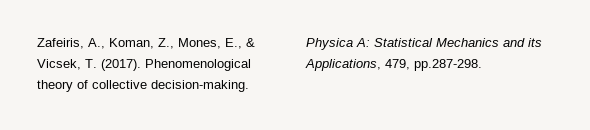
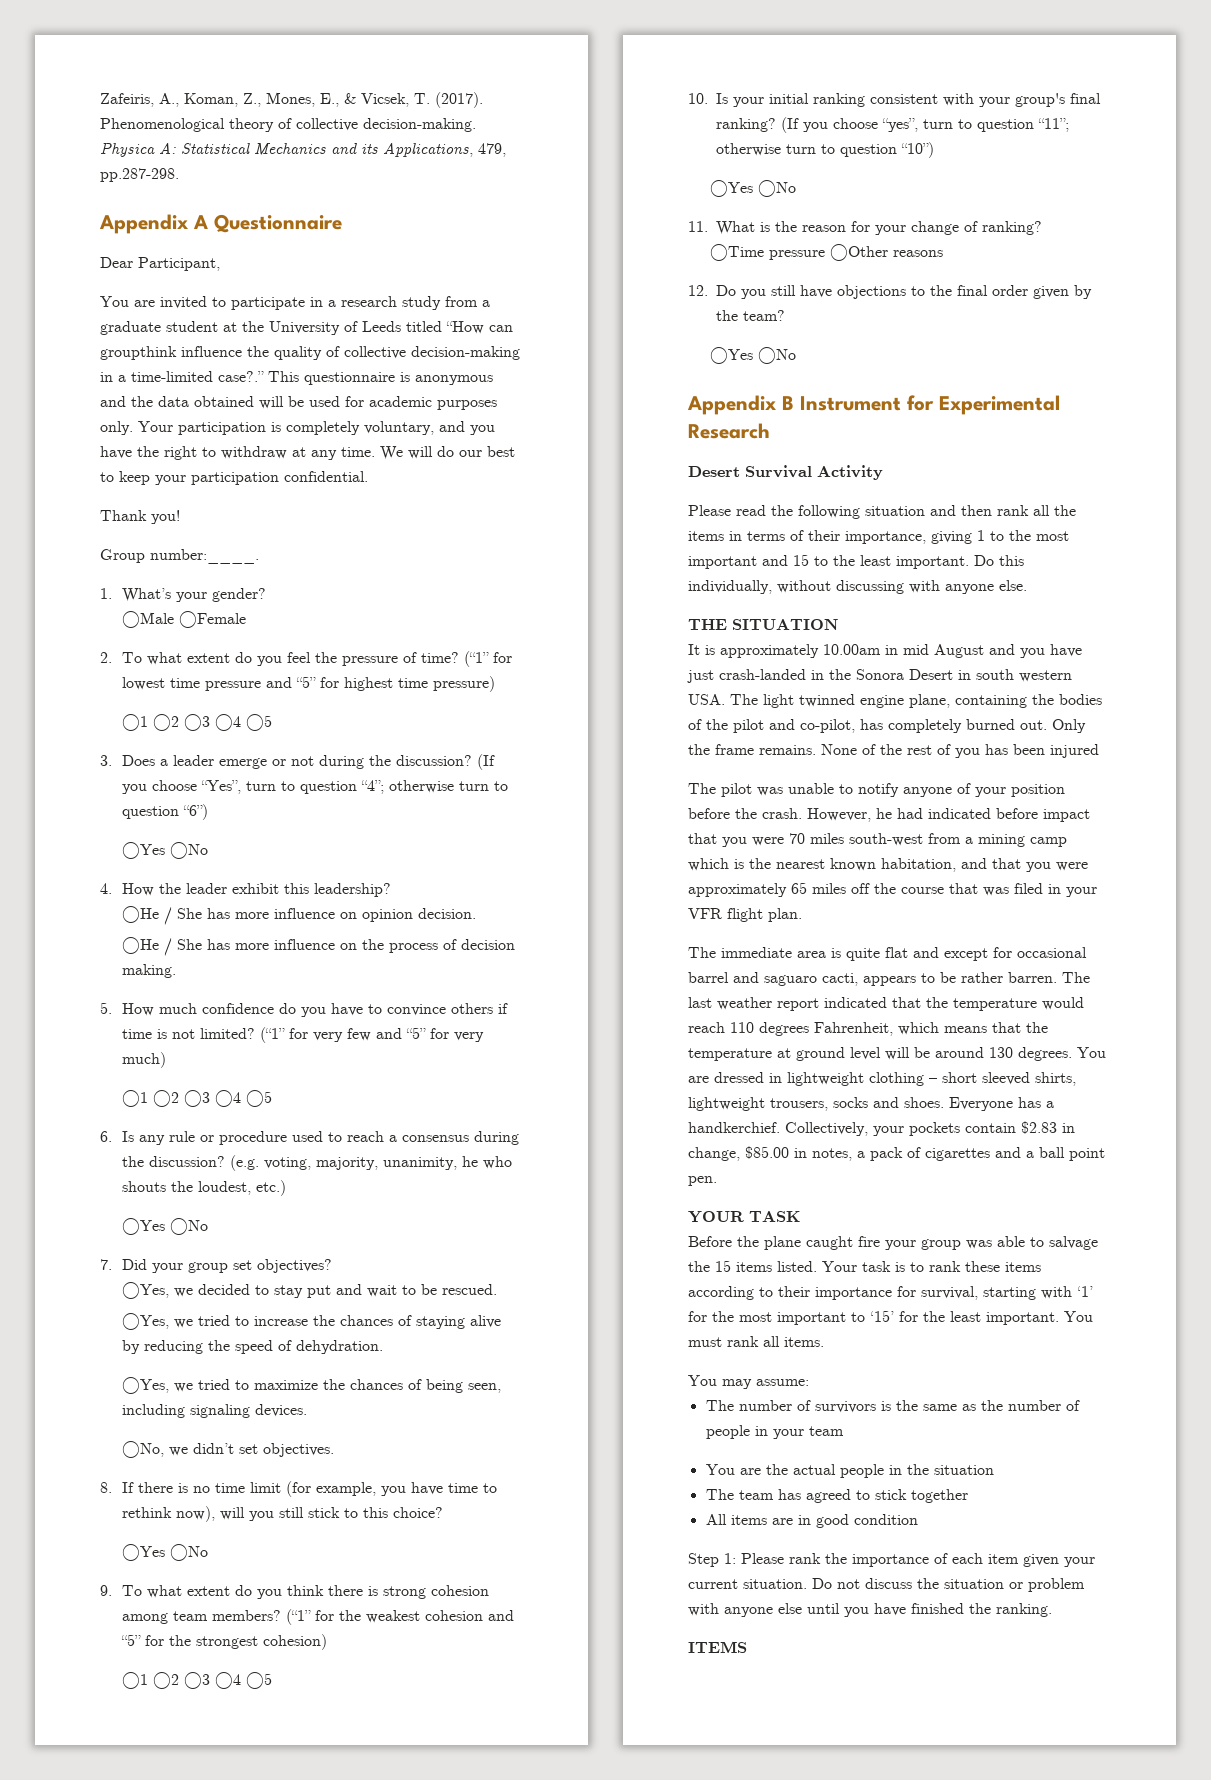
(482, 65) none -> [99,214,342,234] [100,257,220,271] [100,296,490,310] [100,321,513,335] [100,346,520,360] [100,371,493,385] [100,396,497,410] [100,421,495,435] [100,446,515,460] [100,471,368,485] [100,510,180,524] [100,549,259,564] [100,588,267,602] [122,611,247,628] [100,651,513,667] [122,676,496,692] [122,714,273,731] [100,754,496,770] [122,780,509,794] [122,804,209,820] [122,842,209,859] [100,883,392,897] [122,906,477,925] [122,937,516,956] [122,964,177,978] [100,1002,509,1017] [122,1027,485,1043] [122,1052,167,1068] [122,1090,273,1107] [100,1131,520,1145] [122,1155,513,1171] [122,1180,287,1196] [122,1218,209,1235] [100,1259,333,1273] [122,1282,498,1299] [122,1313,502,1330] [122,1340,384,1354] [122,1377,502,1394] [122,1404,308,1418] [122,1441,335,1458] [100,1481,498,1497] [122,1506,444,1522] [122,1544,209,1561] [100,1585,490,1599] [122,1609,515,1625] [121,1634,328,1650] [122,1672,273,1689] [688,93,1101,107] [716,117,1069,133] [716,142,934,158] [710,180,797,197] [688,221,1042,235] [710,244,944,261] [688,285,1092,299] [716,310,785,321] [710,347,797,364] [687,395,1060,415] [688,423,770,439] [688,465,883,480] [688,505,1076,519] [688,530,1069,544] [688,554,1024,569] [688,580,1027,594] [688,619,838,630] [688,644,1082,658] [687,669,1072,683] [688,694,1102,708] [688,719,1086,733] [688,744,1099,758] [688,783,1065,797] [688,808,1090,822] [688,833,1067,847] [688,858,1088,872] [688,882,1097,897] [688,908,802,922] [688,947,1087,961] [688,972,1090,986] [688,997,1084,1011] [688,1022,1048,1036] [688,1047,1106,1061] [688,1072,1076,1086] [688,1097,1054,1111] [688,1121,1075,1136] [688,1146,1105,1161] [688,1176,717,1186] [688,1211,800,1223] [688,1236,1098,1250] [688,1260,1041,1272] [688,1286,1093,1300] [688,1310,1093,1325] [688,1336,824,1347] [688,1375,809,1389] [705,1400,1080,1413] [705,1425,844,1439] [705,1464,994,1478] [705,1489,968,1503] [705,1514,918,1528] [688,1553,1095,1567] [688,1578,1085,1592] [688,1603,1052,1617] [688,1641,747,1653] // Appendix A Questionnaire // Dear Participant, // You are invited to participate in a research study from a graduate student at the University of Leeds titled “How can groupthink influence the quality of collective decision-making in a time-limited case?.” This questionnaire is anonymous and the data obtained will be used for academic purposes only. Your participation is completely voluntary, and you have the right to withdraw at any time. We will do our best to keep your participation confidential. // Thank you! // Group number:____. // 1. What’s your gender? // ○Male ○Female // 2. To what extent do you feel the pressure of time? (“1” for lowest time pressure and “5” for highest time pressure) // ○1 ○2 ○3 ○4 ○5 // 3. Does a leader emerge or not during the discussion? (If you choose “Yes”, turn to question “4”; otherwise turn to question “6”) // ○Yes ○No // 4. How the leader exhibit this leadership? // ○He / She has more influence on opinion decision. // ○He / She has more influence on the process of decision making. // 5. How much confidence do you have to convince others if time is not limited? (“1” for very few and “5” for very much) // ○1 ○2 ○3 ○4 ○5 // 6. Is any rule or procedure used to reach a consensus during the discussion? (e.g. voting, majority, unanimity, he who shouts the loudest, etc.) // ○Yes ○No // 7. Did your group set objectives? // ○Yes, we decided to stay put and wait to be rescued. // ○Yes, we tried to increase the chances of staying alive by reducing the speed of dehydration. // ○Yes, we tried to maximize the chances of being seen, including signaling devices. // ○No, we didn’t set objectives. // 8. If there is no time limit (for example, you have time to rethink now), will you still stick to this choice? // ○Yes ○No // 9. To what extent do you think there is strong cohesion among team members? (“1” for the weakest cohesion and “5” for the strongest cohesion) // ○1 ○2 ○3 ○4 ○5 // 10. Is your initial ranking consistent with your group's final ranking? (If you choose “yes”, turn to question “11”; otherwise turn to question “10”) // ○Yes ○No // 11. What is the reason for your change of ranking? // ○Time pressure ○Other reasons // 12. Do you still have objections to the final order given by the team? // ○Yes ○No // Appendix B Instrument for Experimental Research // Desert Survival Activity // Please read the following situation and then rank all the items in terms of their importance, giving 1 to the most important and 15 to the least important. Do this individually, without discussing with anyone else. // THE SITUATION // It is approximately 10.00am in mid August and you have just crash-landed in the Sonora Desert in south western USA. The light twinned engine plane, containing the bodies of the pilot and co-pilot, has completely burned out. Only the frame remains. None of the rest of you has been injured // The pilot was unable to notify anyone of your position before the crash. However, he had indicated before impact that you were 70 miles south-west from a mining camp which is the nearest known habitation, and that you were approximately 65 miles off the course that was filed in your VFR flight plan. // The immediate area is quite flat and except for occasional barrel and saguaro cacti, appears to be rather barren. The last weather report indicated that the temperature would reach 110 degrees Fahrenheit, which means that the temperature at ground level will be around 130 degrees. You are dressed in lightweight clothing – short sleeved shirts, lightweight trousers, socks and shoes. Everyone has a handkerchief. Collectively, your pockets contain $2.83 in change, $85.00 in notes, a pack of cigarettes and a ball point pen. // YOUR TASK // Before the plane caught fire your group was able to salvage the 15 items listed. Your task is to rank these items according to their importance for survival, starting with ‘1’ for the most important to ‘15’ for the least important. You must rank all items. // You may assume: // The number of survivors is the same as the number of people in your team // You are the actual people in the situation // The team has agreed to stick together // All items are in good condition // Step 1: Please rank the importance of each item given your current situation. Do not discuss the situation or problem with anyone else until you have finished the ranking. // ITEMS

